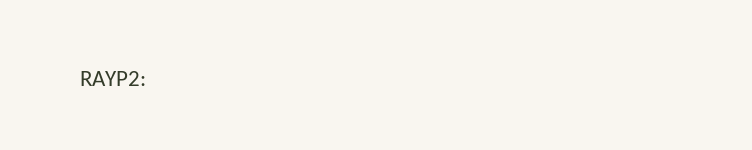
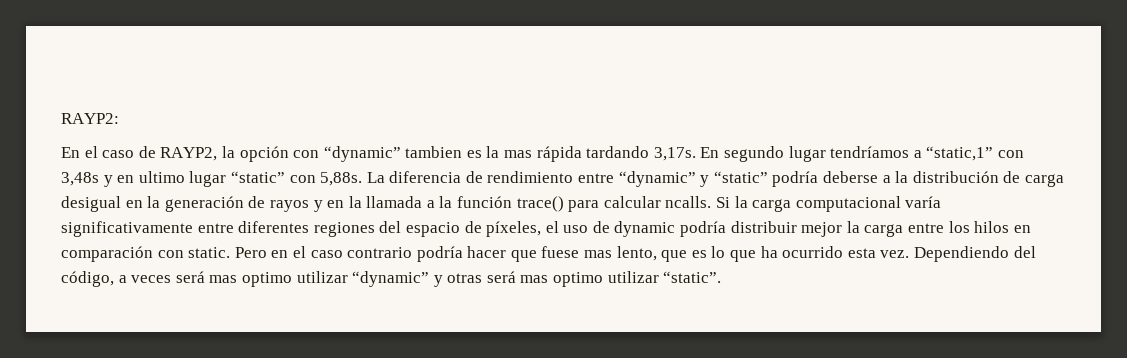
(146, 78) none -> [61,146,1024,162] [61,171,1064,187] [61,196,942,212] [61,221,1031,237] [61,246,1036,262] [61,271,722,287] // En el caso de RAYP2, la opción con “dynamic” tambien es la mas rápida tardando 3,17s. En segundo lugar tendríamos a “static,1” con 3,48s y en ultimo lugar “static” con 5,88s. La diferencia de rendimiento entre “dynamic” y “static” podría deberse a la distribución de carga desigual en la generación de rayos y en la llamada a la función trace() para calcular ncalls. Si la carga computacional varía significativamente entre diferentes regiones del espacio de píxeles, el uso de dynamic podría distribuir mejor la carga entre los hilos en comparación con static. Pero en el caso contrario podría hacer que fuese mas lento, que es lo que ha ocurrido esta vez. Dependiendo del código, a veces será mas optimo utilizar “dynamic” y otras será mas optimo utilizar “static”.

